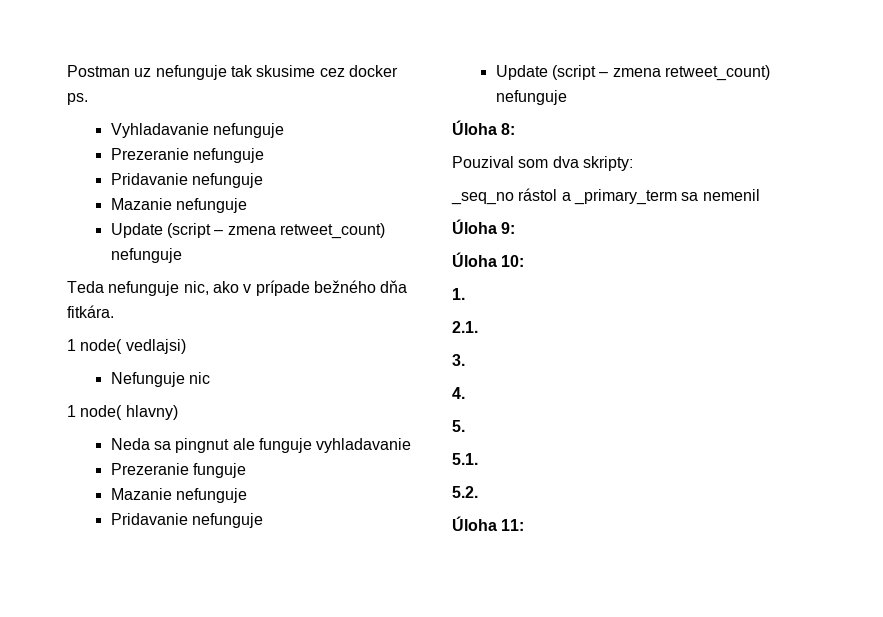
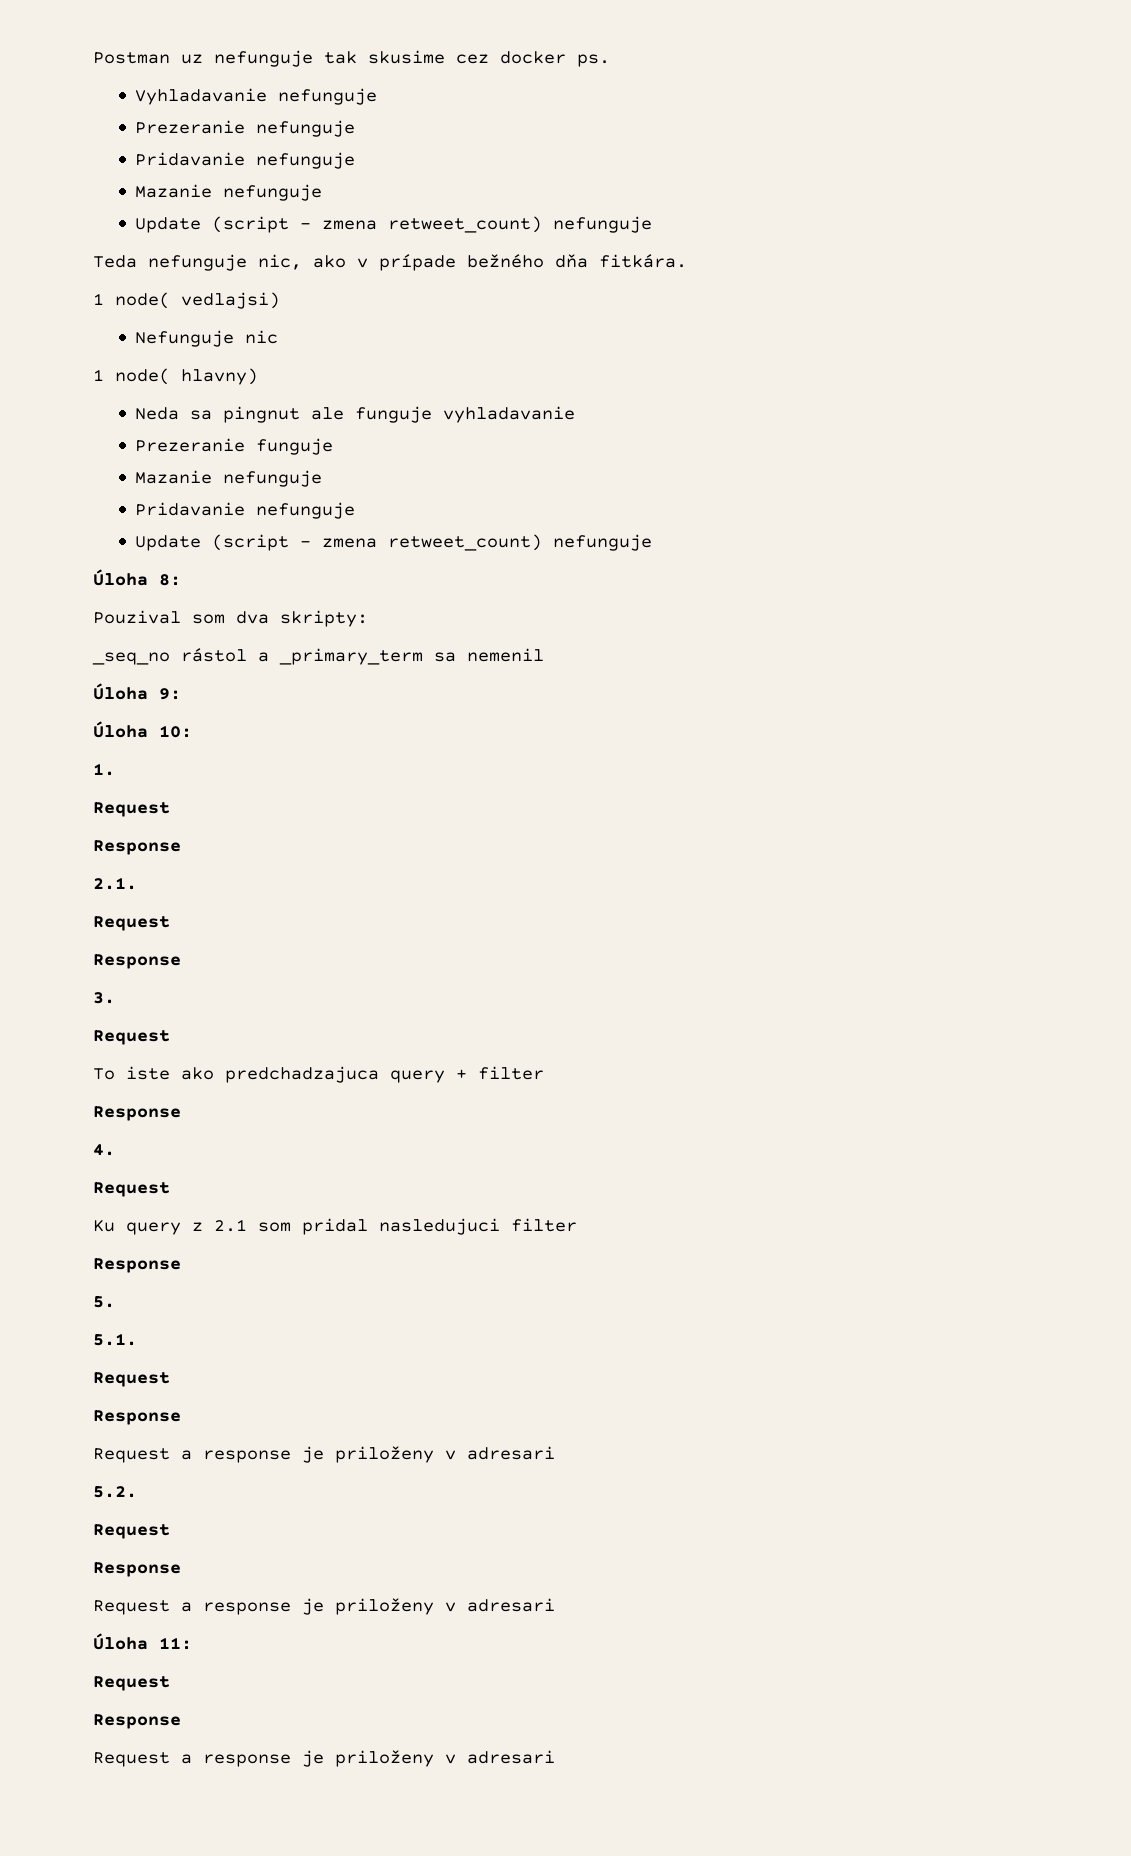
(465, 294) none -> [93,802,170,817] [93,840,181,855] // Request // Response
(478, 327) none -> [93,916,170,931] [93,954,181,969] // Request // Response
[452,387,465,399] [452,420,465,432] [452,453,478,465] [452,486,478,498] [452,516,525,531] 4. // 5. // 5.1. // 5.2. // Úloha 11: -> [93,1030,170,1045] [93,1066,544,1083] [93,1106,181,1121] [93,1144,115,1156] [93,1182,170,1197] [93,1218,577,1235] [93,1258,181,1273] [93,1296,115,1308] [93,1333,137,1346] [93,1372,170,1387] [93,1410,181,1425] [93,1446,555,1463] [93,1486,137,1498] [93,1524,170,1539] [93,1562,181,1577] [93,1598,555,1615] [93,1633,192,1650] [93,1676,170,1691] [93,1714,181,1729] [93,1750,555,1767] Request // To iste ako predchadzajuca query + filter // Response // 4. // Request // Ku query z 2.1 som pridal nasledujuci filter // Response // 5. // 5.1. // Request // Response // Request a response je priloženy v adresari // 5.2. // Request // Response // Request a response je priloženy v adresari // Úloha 11: // Request // Response // Request a response je priloženy v adresari

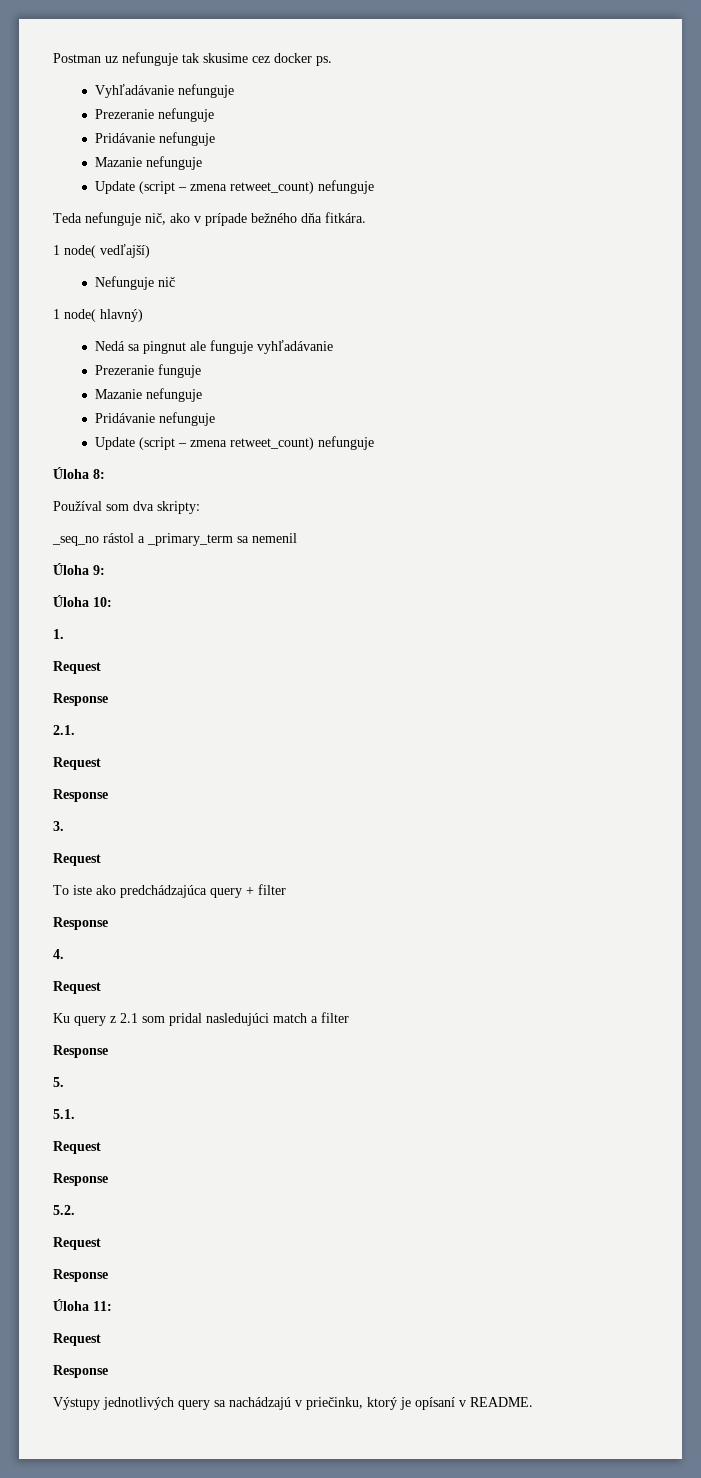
[135,88,268,105] Vyhladavanie -> [94,84,174,98] Vyhľadávanie
[135,152,246,166] Pridavanie -> [94,133,155,143] Pridávanie
[258,254,302,270] nic, -> [145,213,166,225] nič,
[181,292,280,309] vedlajsi) -> [100,244,150,258] vedľajší)
[245,330,279,344] [93,368,258,385] [135,407,180,420] nic // 1 node( hlavny) // Neda -> [157,277,175,287] [53,309,143,322] [94,341,125,351] nič // 1 node( hlavný) // Nedá
[443,406,576,423] vyhladavanie -> [256,340,333,354] vyhľadávanie
[135,502,246,516] Pridavanie -> [94,413,155,423] Pridávanie
[93,610,181,624] Pouzival -> [53,501,102,511] Používal
[225,1066,379,1083] predchadzajuca -> [120,885,207,898] predchádzajúca
[379,1218,500,1235] nasledujuci -> [206,1013,318,1026] nasledujúci match a
[93,1446,555,1463] [93,1486,137,1498] [93,1524,170,1539] [93,1562,181,1577] [93,1598,555,1615] [93,1633,192,1650] [93,1676,170,1691] [93,1714,181,1729] [93,1750,555,1767] Request a response je priloženy v adresari // 5.2. // Request // Response // Request a response je priloženy v adresari // Úloha 11: // Request // Response // Request a response je priloženy v adresari -> [53,1205,75,1215] [53,1237,101,1250] [53,1269,108,1282] [53,1299,112,1311] [53,1333,101,1346] [53,1365,108,1378] [53,1397,533,1410] 5.2. // Request // Response // Úloha 11: // Request // Response // Výstupy jednotlivých query sa nachádzajú v priečinku, ktorý je opísaní v README.

